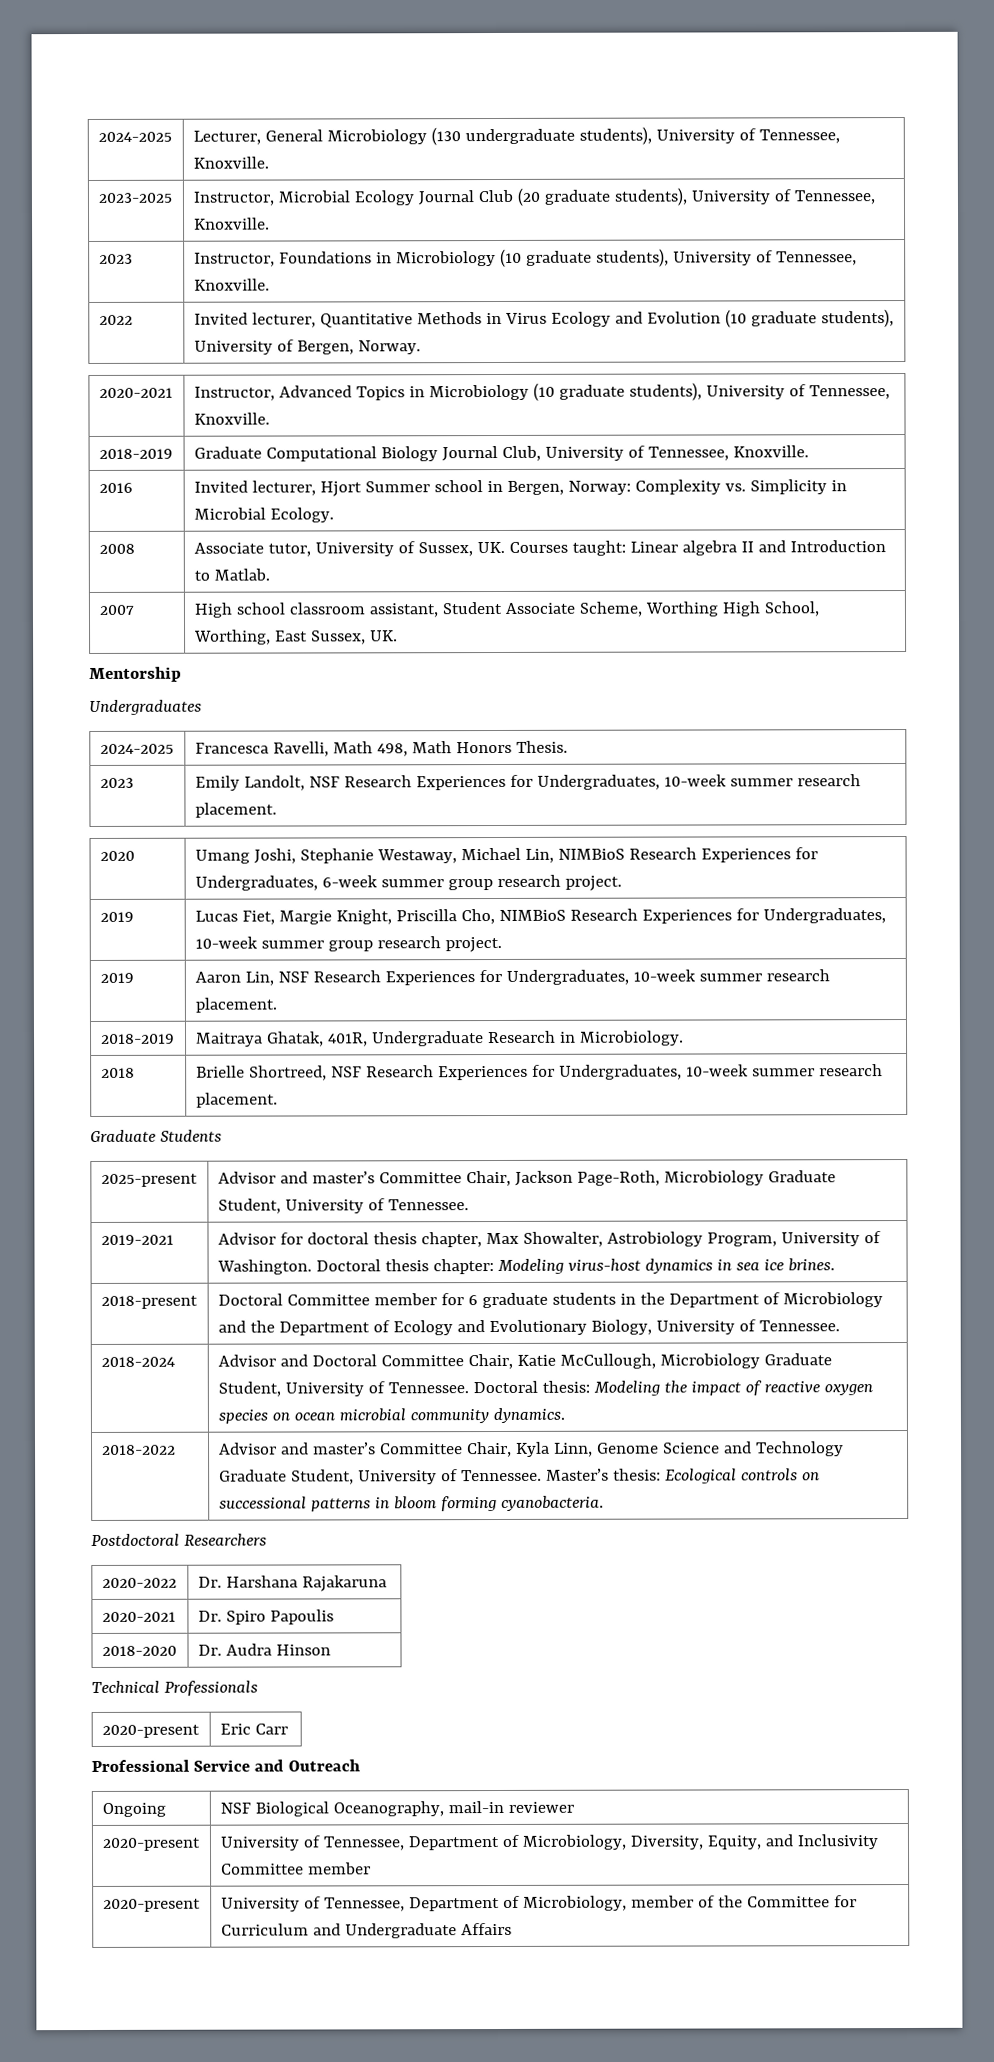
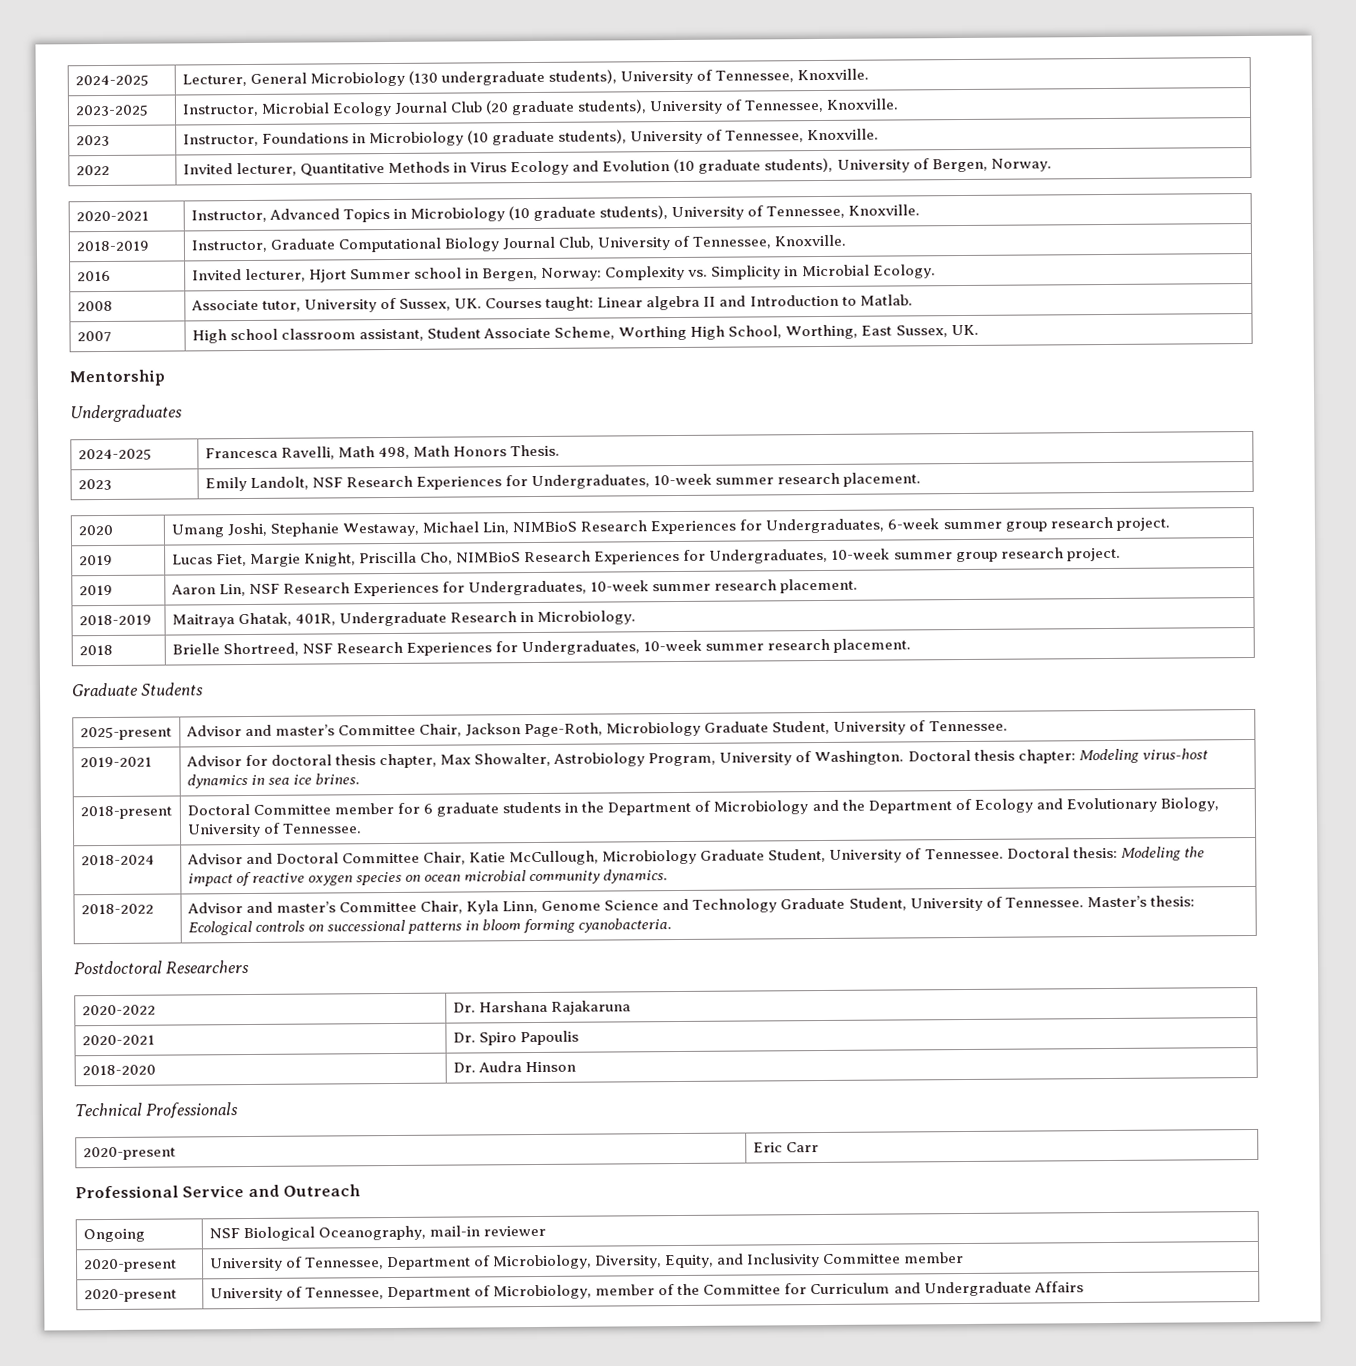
(173, 453) none -> [190,239,267,253] Instructor,

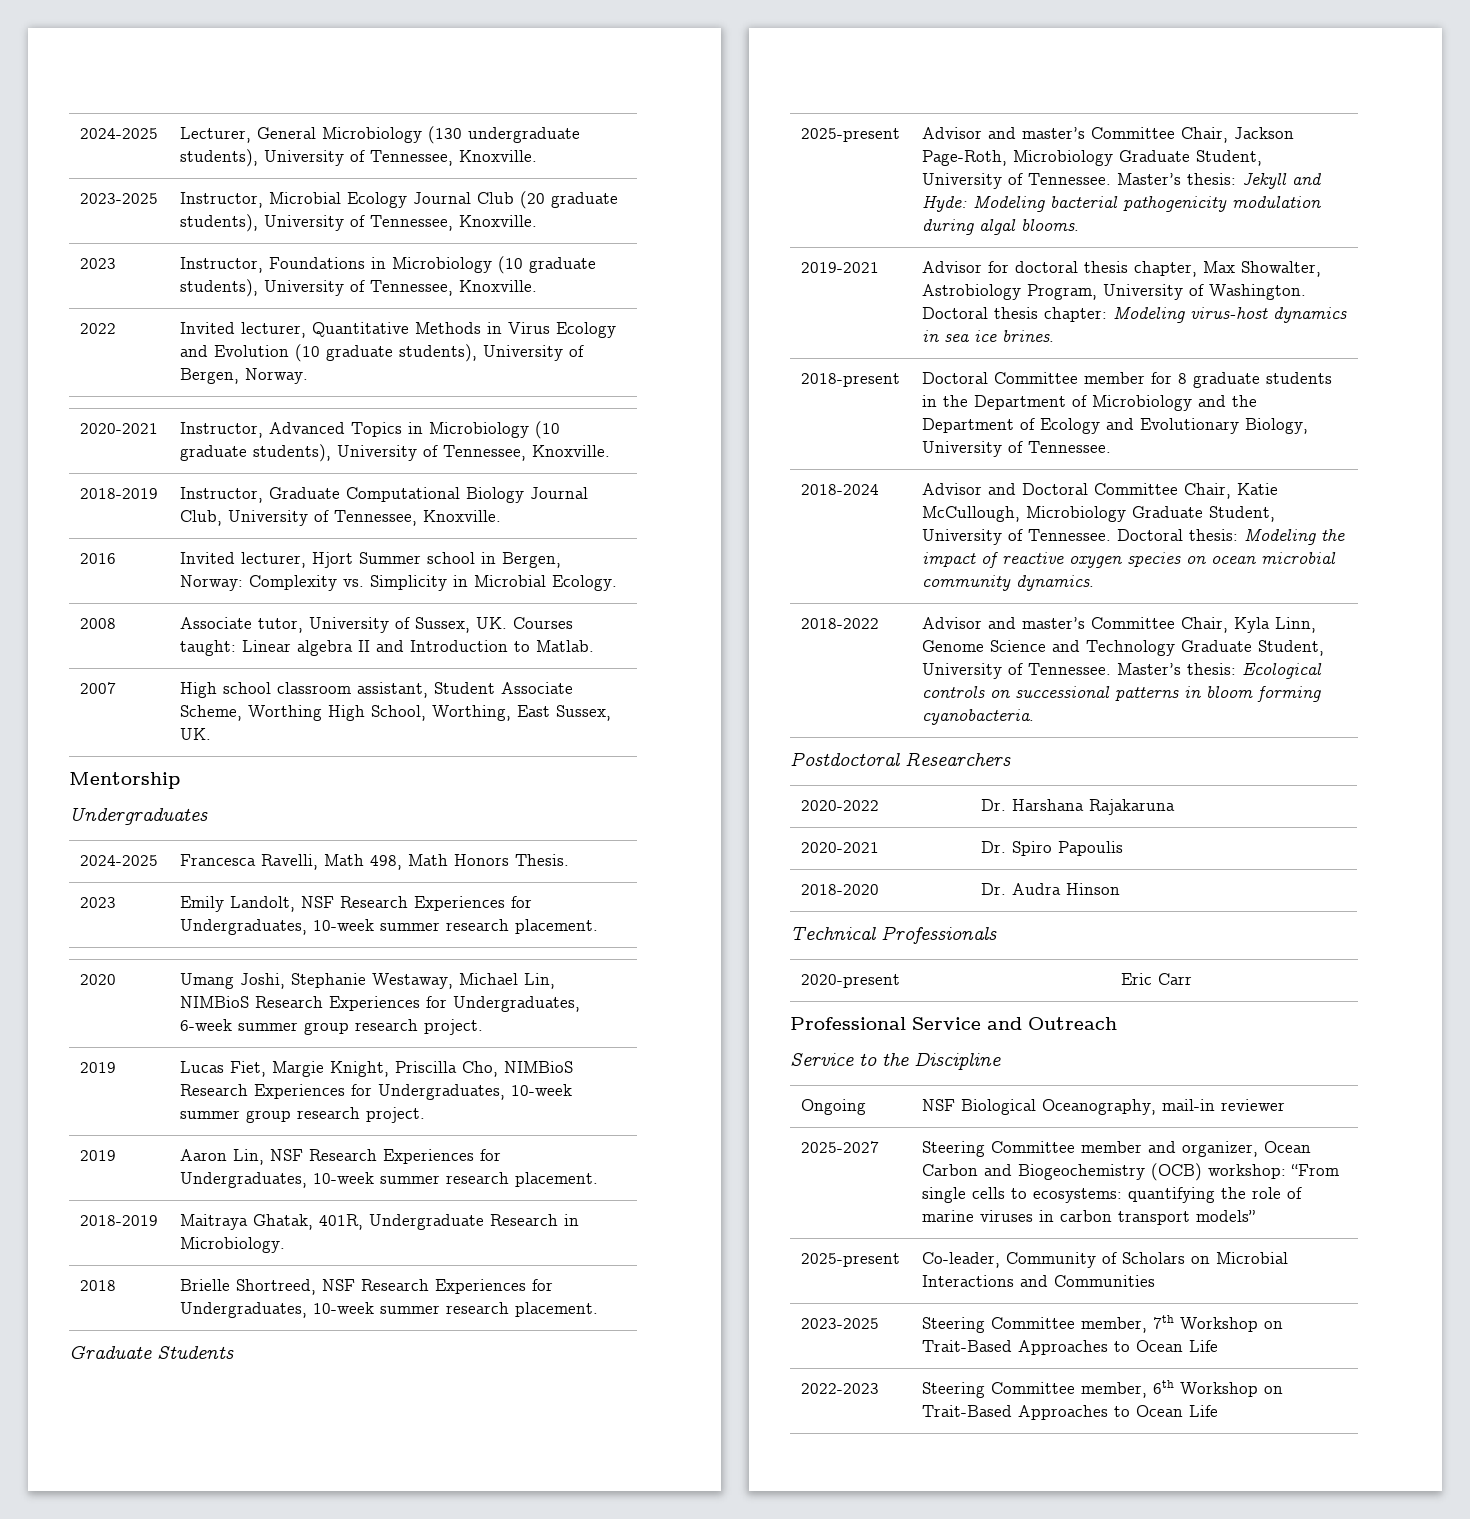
(1008, 726) none -> [1116,172,1322,189] [921,195,1321,212] [921,219,1079,235] Master’s thesis: Jekyll and Hyde: Modeling bacterial pathogenicity modulation during algal blooms.
[423,803,434,814] 6 -> [1177,373,1187,384] 8
(362, 1190) none -> [790,1052,1001,1070] // Service to the Discipline
[83,1258,177,1273] [209,1252,965,1272] [83,1288,177,1303] [209,1281,1084,1302] 2020-present | University of Tennessee, Department of Microbiology, Diversity, Equity, and Inclusivity Committee member // 2020-present | University of Tennessee, Department of Microbiology, member of the Committee for Curriculum and Undergraduate Affairs -> [800,1141,879,1153] [921,1141,1311,1157] [921,1163,1339,1181] [921,1187,1302,1203] [921,1210,1255,1225] [800,1253,900,1267] [921,1252,1288,1268] [921,1275,1155,1287] [800,1318,879,1329] [921,1315,1283,1333] [921,1340,1218,1355] [800,1383,879,1394] [921,1380,1283,1398] [921,1405,1218,1420] 2025-2027 | Steering Committee member and organizer, Ocean Carbon and Biogeochemistry (OCB) workshop: “From single cells to ecosystems: quantifying the role of marine viruses in carbon transport models” // 2025-present | Co-leader, Community of Scholars on Microbial Interactions and Communities // 2023-2025 | Steering Committee member, 7th Workshop on Trait-Based Approaches to Ocean Life // 2022-2023 | Steering Committee member, 6th Workshop on Trait-Based Approaches to Ocean Life

